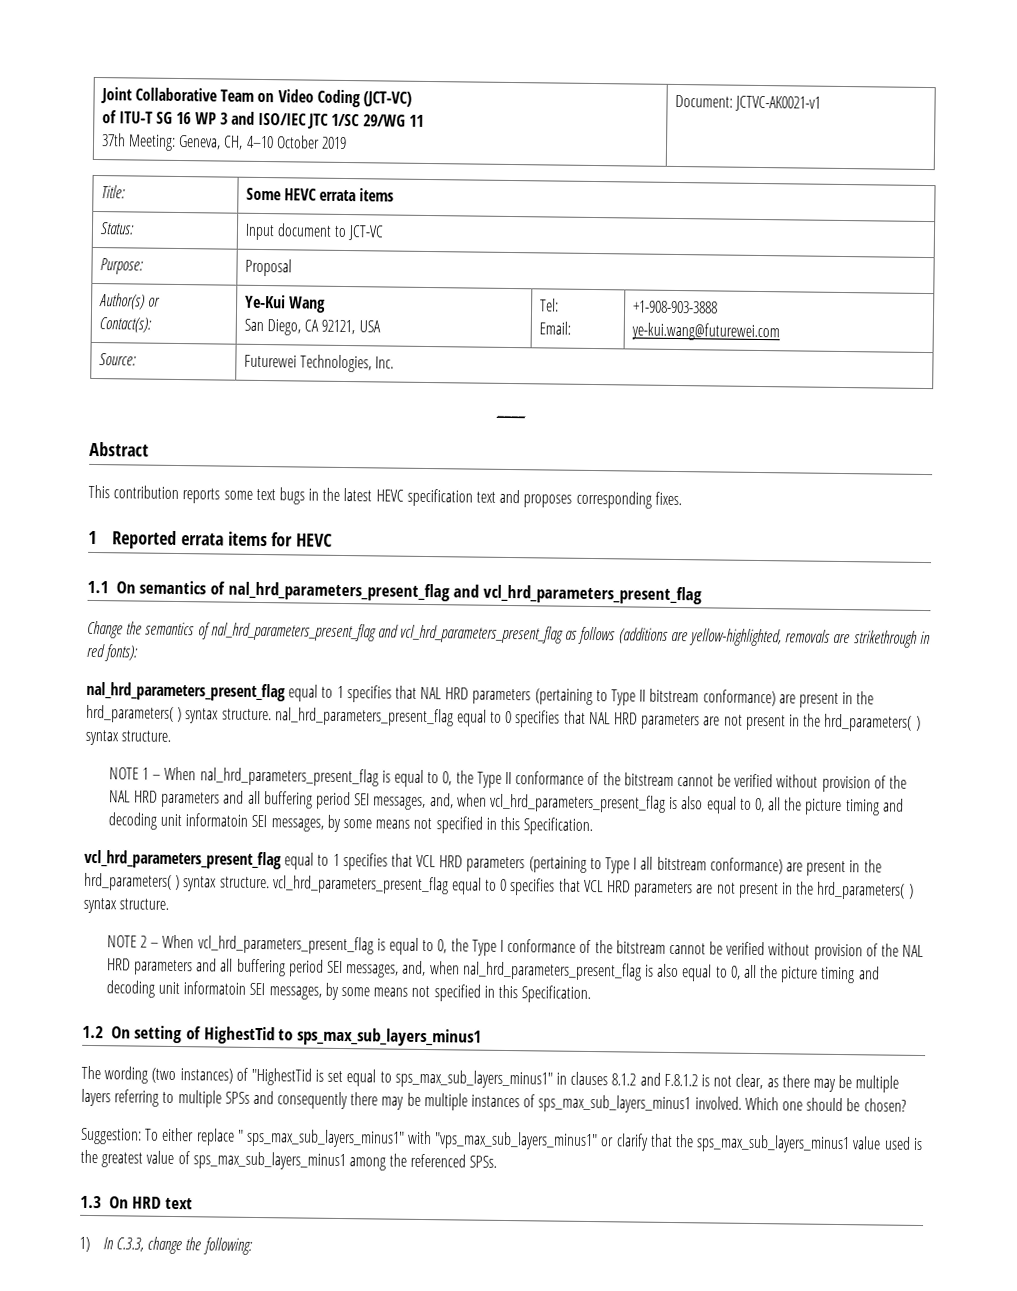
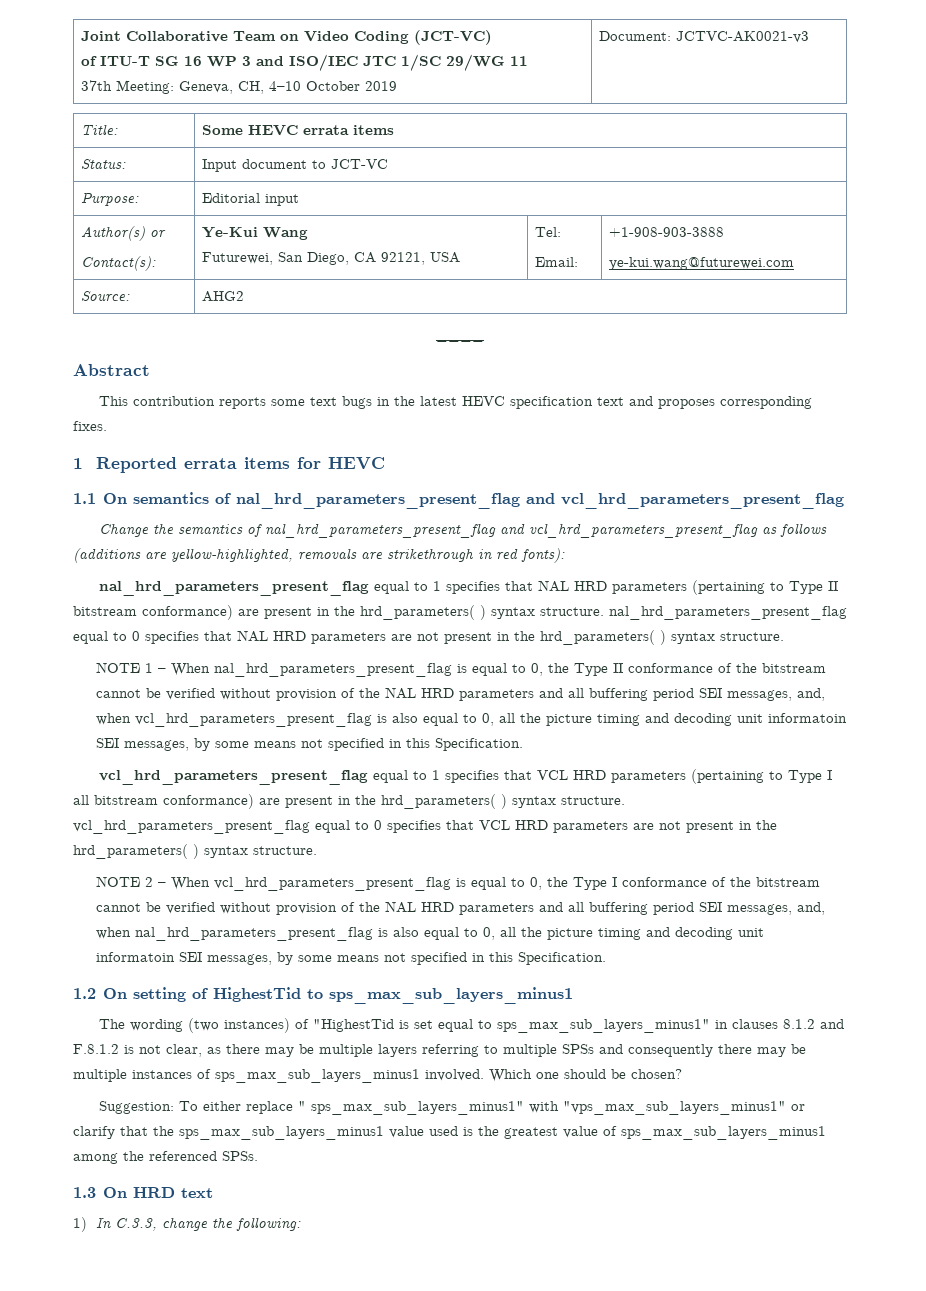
[734,95,821,112] JCTVC-AK0021-v1 -> [676,31,810,43] JCTVC-AK0021-v3
[244,258,292,277] Proposal -> [202,193,300,206] Editorial input
(326, 304) none -> [202,252,274,265] Futurewei,
[243,354,395,373] Futurewei Technologies, Inc. -> [202,291,245,302] AHG2

